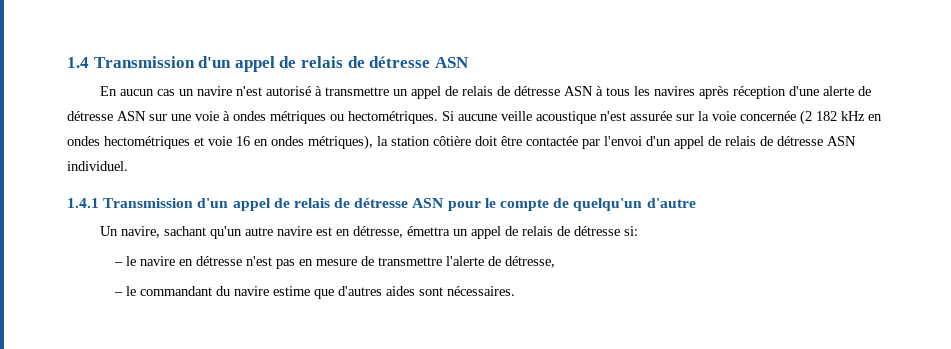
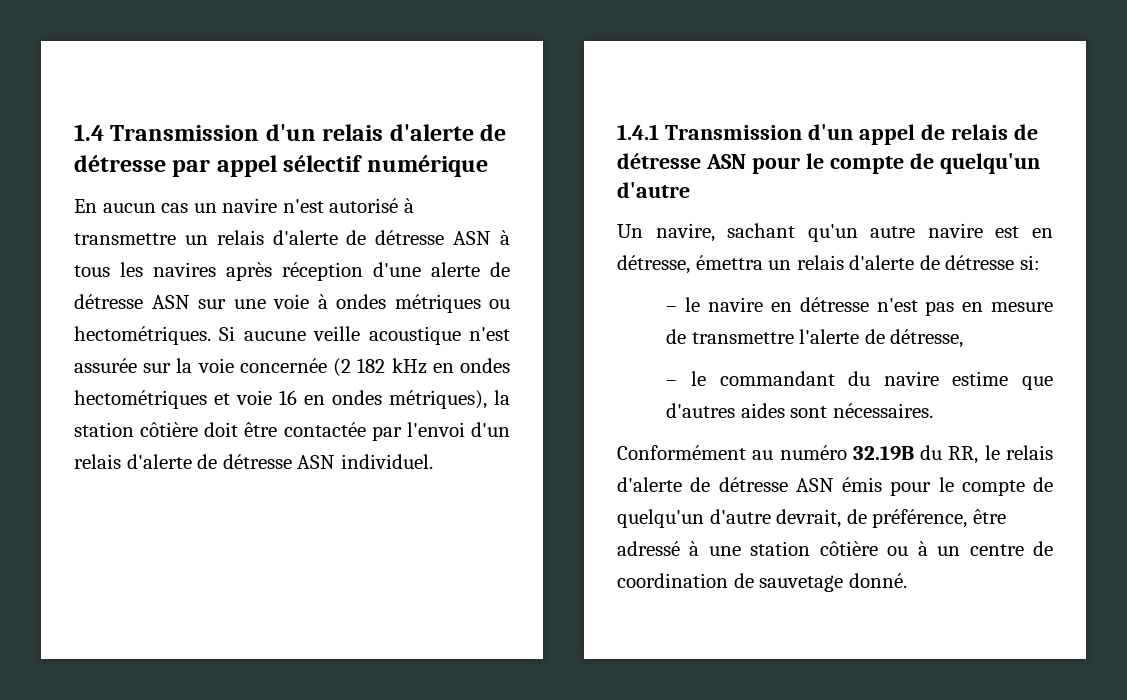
[234,56,469,72] appel de relais de détresse ASN -> [322,124,507,141] [74,155,488,177] relais d'alerte de détresse par appel sélectif numérique
[410,86,493,99] appel de relais -> [216,230,338,245] relais d'alerte
[674,136,756,149] appel de relais -> [74,454,192,469] relais d'alerte
[470,226,553,239] appel de relais -> [796,255,915,270] relais d'alerte
(516, 291) none -> [617,445,1053,464] [617,477,1053,496] [617,509,1006,528] [617,541,1053,556] [617,573,907,592] // Conformément au numéro 32.19B du RR, le relais d'alerte de détresse ASN émis pour le compte de quelqu'un d'autre devrait, de préférence, être adressé à une station côtière ou à un centre de coordination de sauvetage donné.

